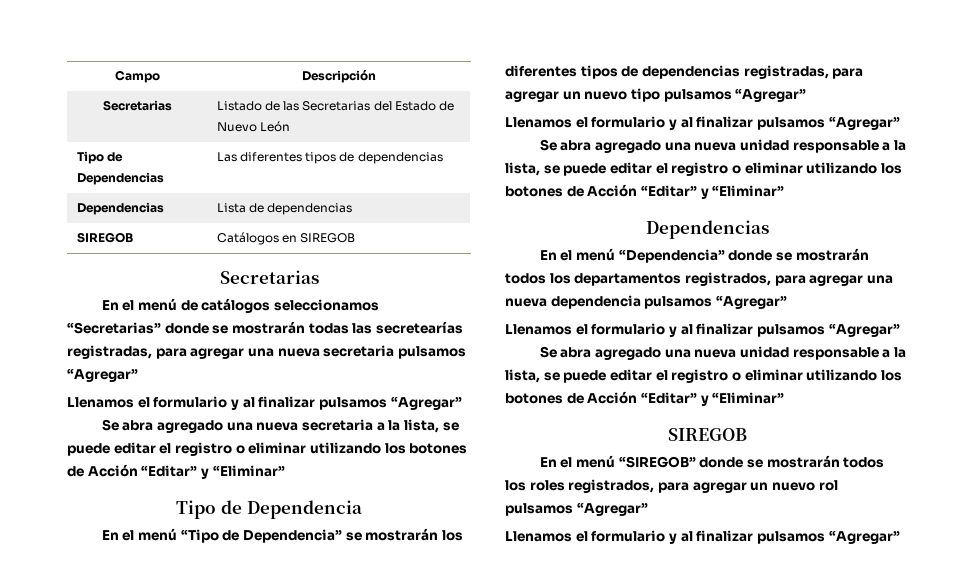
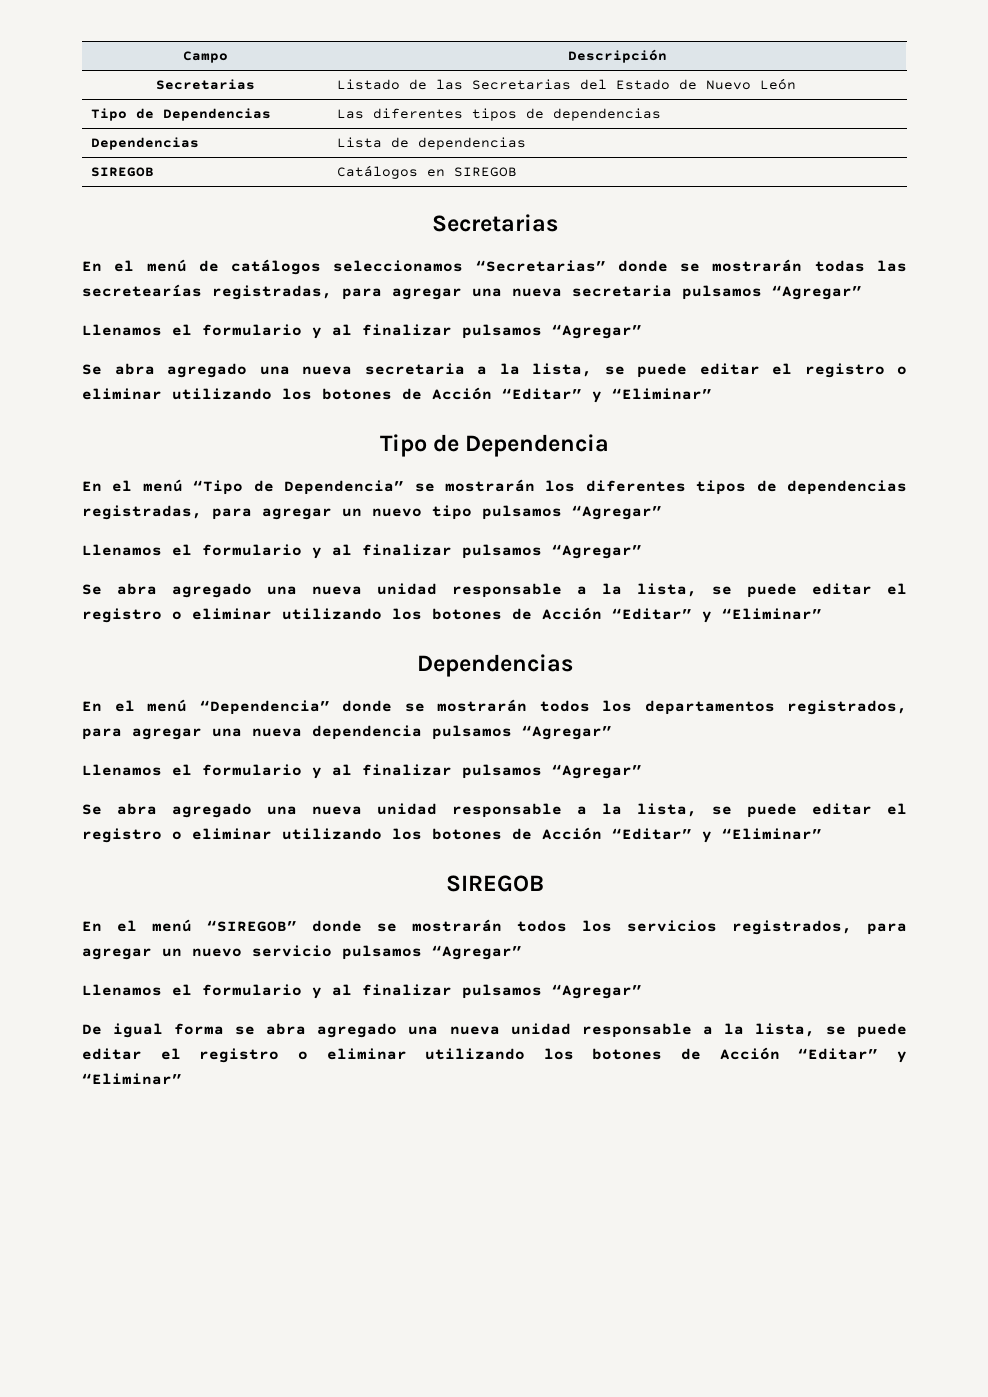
[529,480,565,491] roles -> [627,920,717,932] servicios
[818,480,838,491] rol -> [252,945,332,957] servicio
(900, 537) none -> [82,1023,907,1038] [82,1047,907,1063] [82,1073,182,1085] // De igual forma se abra agregado una nueva unidad responsable a la lista, se puede editar el registro o eliminar utilizando los botones de Acción “Editar” y “Eliminar”

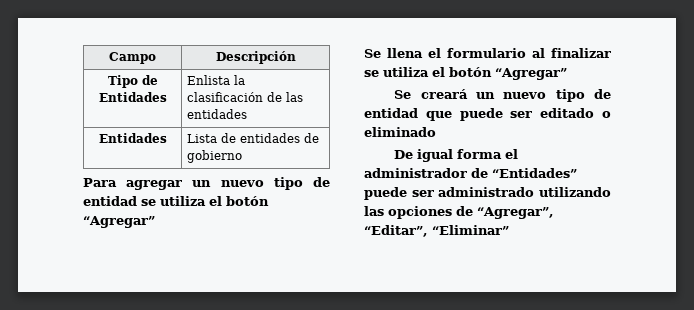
[156,79,255,90] [336,78,796,90] [90,108,271,121] [336,108,661,121] [90,137,199,150] [336,137,526,150] [90,167,154,177] [336,165,517,179] [431,214,558,232] [82,259,907,275] [82,284,862,300] [82,324,642,339] [82,363,907,378] [82,387,712,403] [379,434,610,457] [82,479,907,495] [82,505,662,520] [82,544,642,559] [82,583,907,598] [82,607,822,623] [416,654,573,677] [82,699,907,715] [82,725,612,740] [82,764,642,779] [82,803,907,818] [82,827,822,843] [445,875,544,892] [82,919,907,935] [82,945,522,960] [82,984,642,999] [82,1023,907,1038] [82,1047,907,1063] Secretarias | Listado de las Secretarias del Estado de Nuevo León // Tipo de Dependencias | Las diferentes tipos de dependencias // Dependencias | Lista de dependencias // SIREGOB | Catálogos en SIREGOB // Secretarias // En el menú de catálogos seleccionamos “Secretarias” donde se mostrarán todas las secretearías registradas, para agregar una nueva secretaria pulsamos “Agregar” // Llenamos el formulario y al finalizar pulsamos “Agregar” // Se abra agregado una nueva secretaria a la lista, se puede editar el registro o eliminar utilizando los botones de Acción “Editar” y “Eliminar” // Tipo de Dependencia // En el menú “Tipo de Dependencia” se mostrarán los diferentes tipos de dependencias registradas, para agregar un nuevo tipo pulsamos “Agregar” // Llenamos el formulario y al finalizar pulsamos “Agregar” // Se abra agregado una nueva unidad responsable a la lista, se puede editar el registro o eliminar utilizando los botones de Acción “Editar” y “Eliminar” // Dependencias // En el menú “Dependencia” donde se mostrarán todos los departamentos registrados, para agregar una nueva dependencia pulsamos “Agregar” // Llenamos el formulario y al finalizar pulsamos “Agregar” // Se abra agregado una nueva unidad responsable a la lista, se puede editar el registro o eliminar utilizando los botones de Acción “Editar” y “Eliminar” // SIREGOB // En el menú “SIREGOB” donde se mostrarán todos los servicios registrados, para agregar un nuevo servicio pulsamos “Agregar” // Llenamos el formulario y al finalizar pulsamos “Agregar” // De igual forma se abra agregado una nueva unidad responsable a la lista, se puede editar el registro o eliminar utilizando los botones de Acción “Editar” y -> [107,75,158,88] [98,92,167,102] [186,75,245,85] [186,92,303,102] [186,109,247,119] [98,133,167,143] [186,133,319,143] [186,150,242,163] [83,177,330,190] [83,196,269,206] [83,216,155,228] [364,48,611,58] [364,67,567,80] [394,89,611,102] [364,108,611,121] [364,127,436,137] [394,149,519,162] [364,168,577,178] [364,187,611,200] [364,206,554,219] [364,225,428,237] Tipo de Entidades | Enlista la clasificación de las entidades // Entidades | Lista de entidades de gobierno // Para agregar un nuevo tipo de entidad se utiliza el botón “Agregar” // Se llena el formulario al finalizar se utiliza el botón “Agregar” // Se creará un nuevo tipo de entidad que puede ser editado o eliminado // De igual forma el administrador de “Entidades” puede ser administrado utilizando las opciones de “Agregar”, “Editar”,

